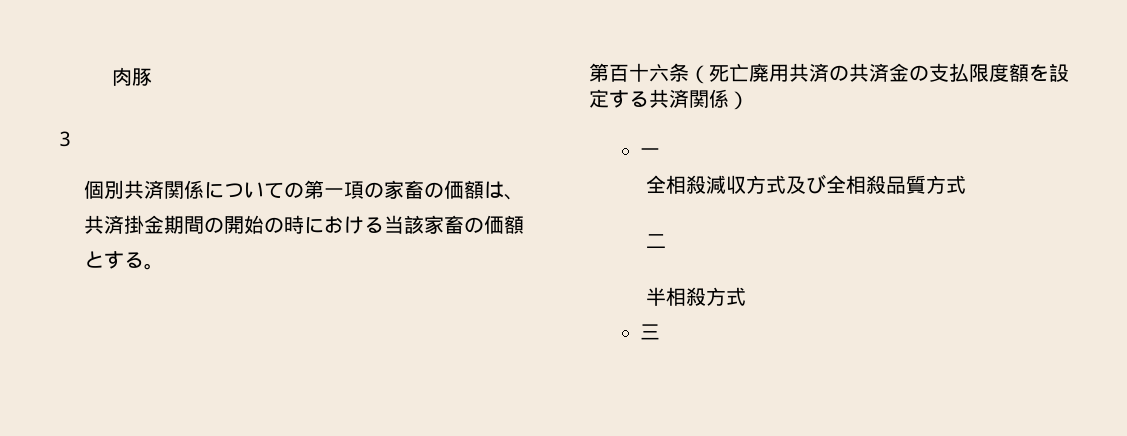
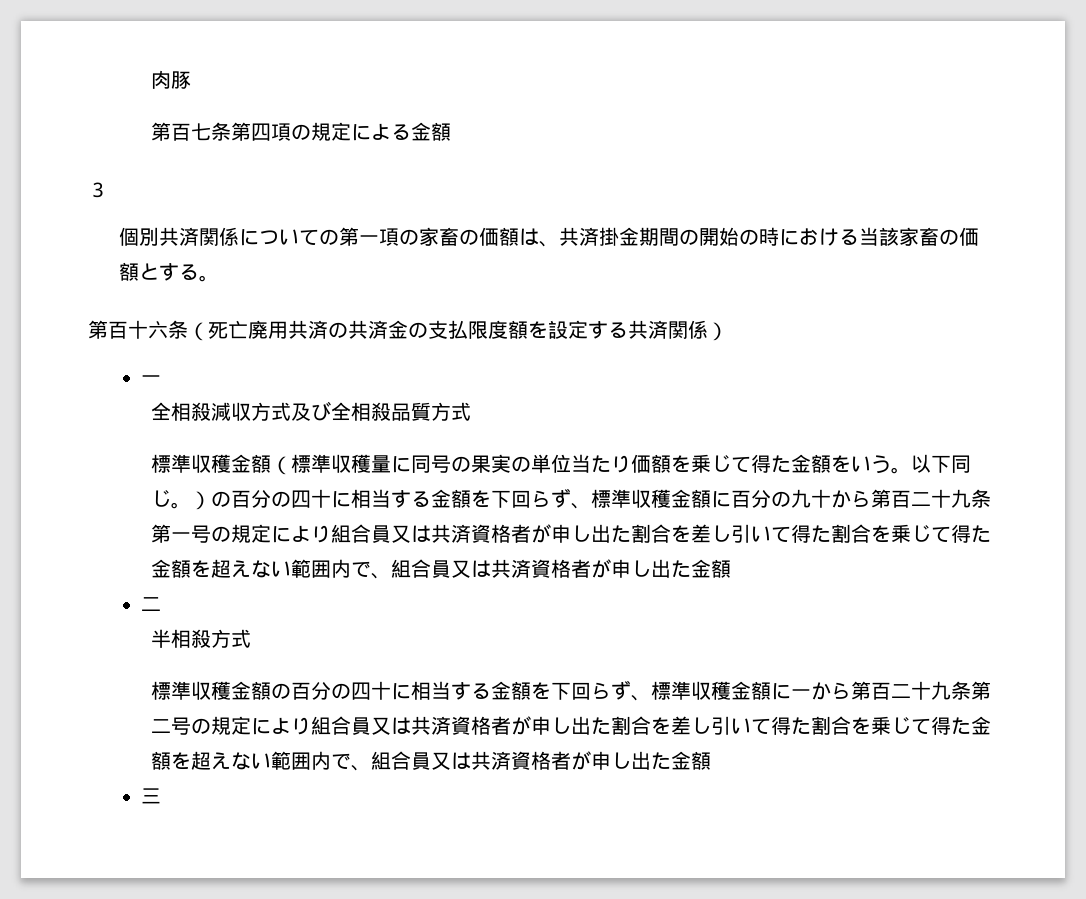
(153, 77) none -> [150,122,451,141] // 第百七条第四項の規定による金額
[646,234,667,248] [646,287,747,306] 二 // 半相殺方式 -> [150,454,971,475] [150,488,991,510] [150,524,991,543] [150,559,731,579] [141,597,162,611] [150,629,251,648] [150,680,991,701] [150,716,991,735] [150,751,711,771] 標準収穫金額（標準収穫量に同号の果実の単位当たり価額を乗じて得た金額をいう。以下同じ。）の百分の四十に相当する金額を下回らず、標準収穫金額に百分の九十から第百二十九条第一号の規定により組合員又は共済資格者が申し出た割合を差し引いて得た割合を乗じて得た金額を超えない範囲内で、組合員又は共済資格者が申し出た金額 // 二 // 半相殺方式 // 標準収穫金額の百分の四十に相当する金額を下回らず、標準収穫金額に一から第百二十九条第二号の規定により組合員又は共済資格者が申し出た割合を差し引いて得た割合を乗じて得た金額を超えない範囲内で、組合員又は共済資格者が申し出た金額

